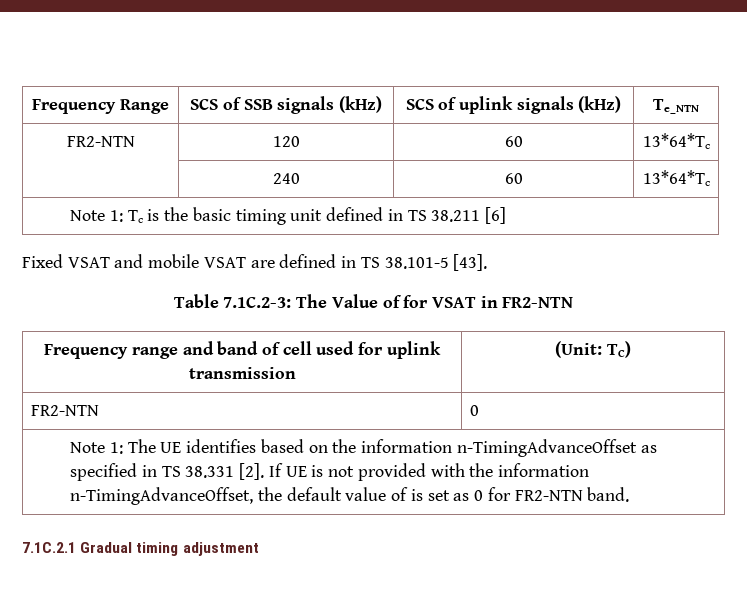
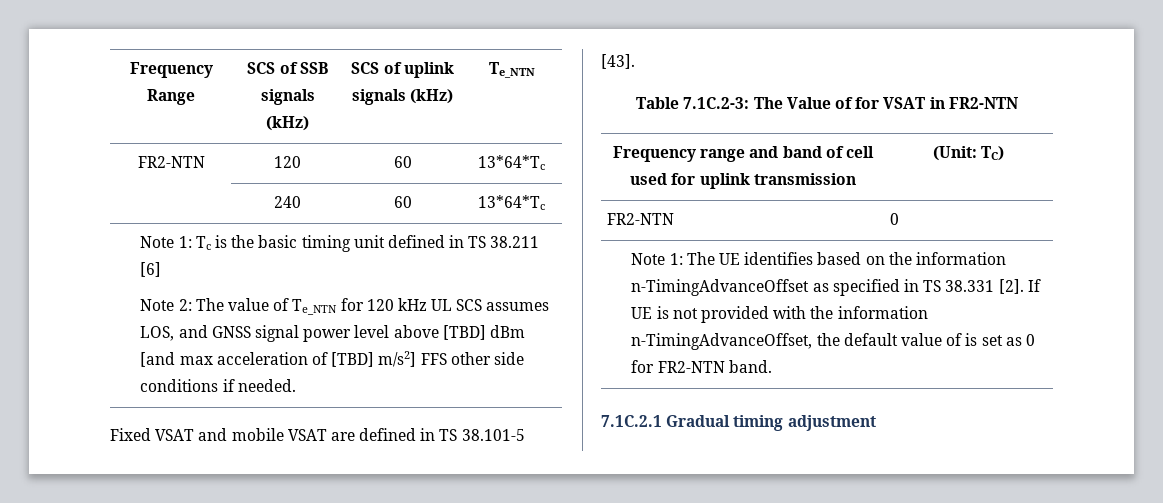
(506, 215) none -> [140,298,550,315] [140,325,525,342] [140,351,524,367] [140,379,296,392] // Note 2: The value of Te_NTN for 120 kHz UL SCS assumes LOS, and GNSS signal power level above [TBD] dBm [and max acceleration of [TBD] m/s2] FFS other side conditions if needed.

